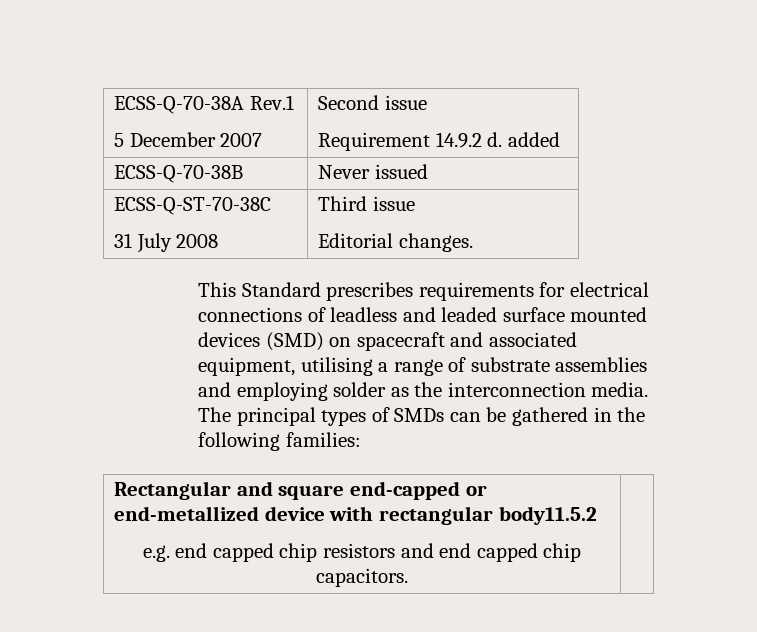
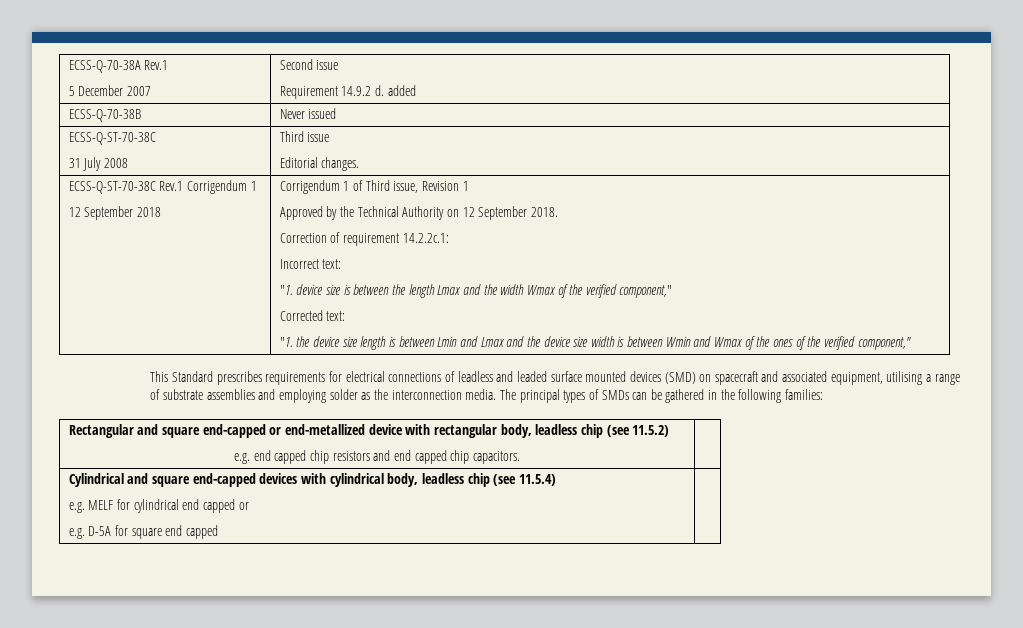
(473, 242) none -> [68,180,257,194] [68,206,162,220] [279,180,469,194] [279,206,558,220] [279,232,449,246] [279,259,342,269] [279,284,673,298] [279,310,346,321] [279,336,911,350] // ECSS-Q-ST-70-38C Rev.1 Corrigendum 1 // 12 September 2018 | Corrigendum 1 of Third issue, Revision 1 // Approved by the Technical Authority on 12 September 2018. // Correction of requirement 14.2.2c.1: // Incorrect text: // "1. device size is between the length Lmax and the width Wmax of the verified component," // Corrected text: // "1. the device size length is between Lmin and Lmax and the device size width is between Wmin and Wmax of the ones of the verified component,"
[498,506,597,525] body11.5.2 -> [500,424,670,438] body, leadless chip (see 11.5.2)
(408, 577) none -> [68,473,556,487] [68,499,249,513] [68,525,219,539] // Cylindrical and square end-capped devices with cylindrical body, leadless chip (see 11.5.4) // e.g. MELF for cylindrical end capped or // e.g. D-5A for square end capped |

